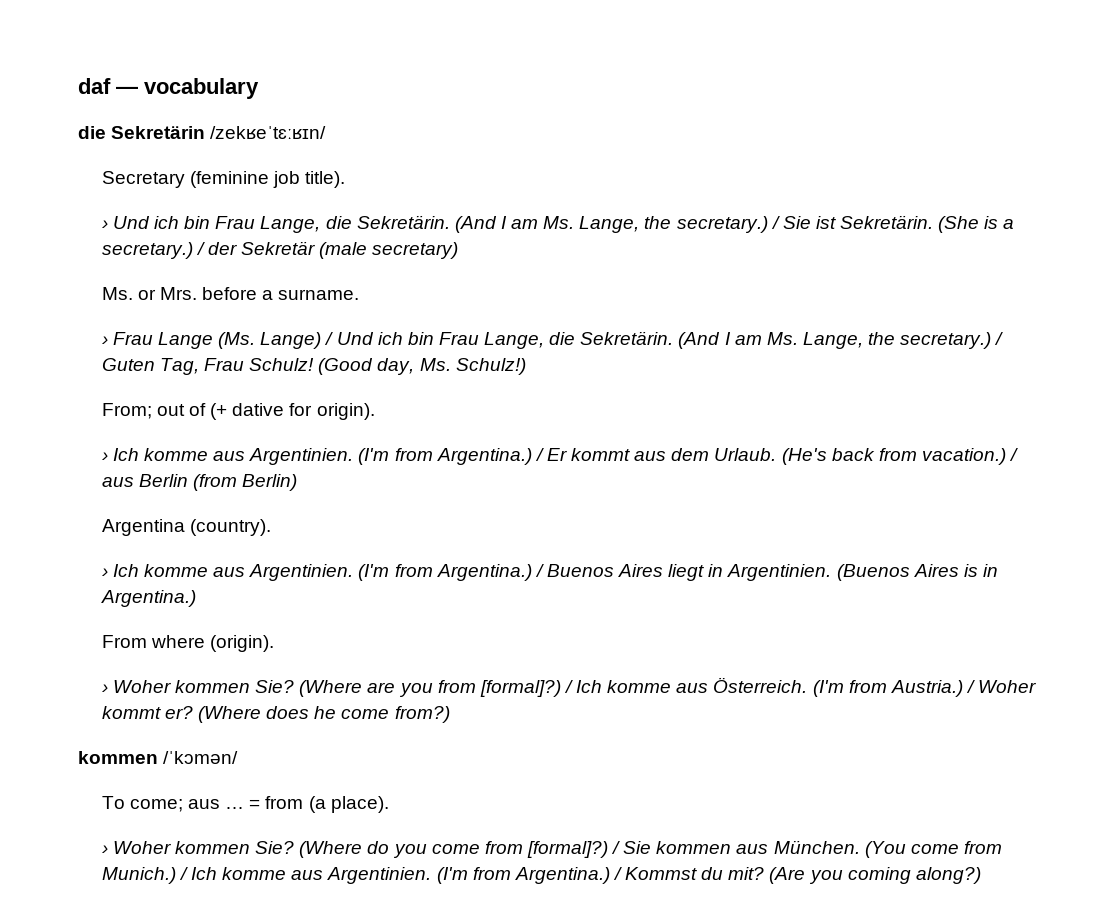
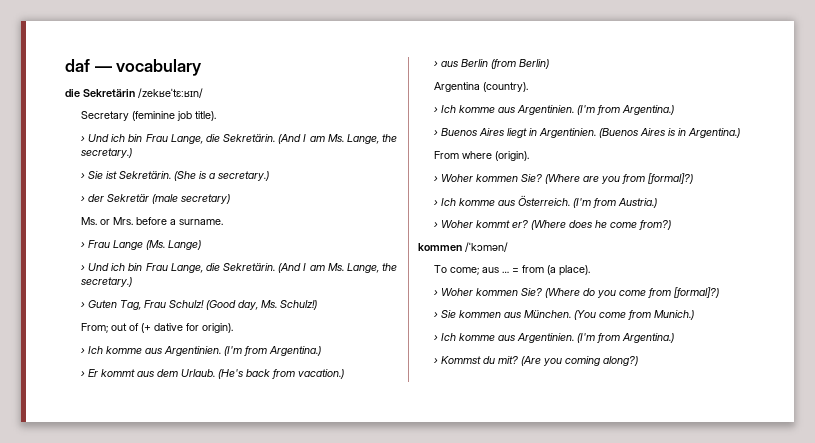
[770,216,780,229] / -> [80,173,86,179] // ›
[195,242,205,255] / -> [80,196,86,202] // ›
[324,332,334,345] / -> [80,265,86,271] // ›
[994,332,1004,345] / -> [80,302,86,308] // ›
[534,448,544,461] / -> [80,371,86,377] // ›
[1009,448,1019,461] / -> [433,61,439,67] // ›
[534,564,544,577] / -> [433,130,439,136] // ›
[563,680,573,693] / -> [433,200,439,206] // ›
[965,680,975,693] / -> [433,222,439,228] // ›
[611,841,621,854] / -> [433,312,439,318] // ›
[178,867,622,884] / Ich komme aus Argentinien. (I'm from Argentina.) / -> [433,333,675,343] [433,358,439,364] // › Ich komme aus Argentinien. (I'm from Argentina.) // ›

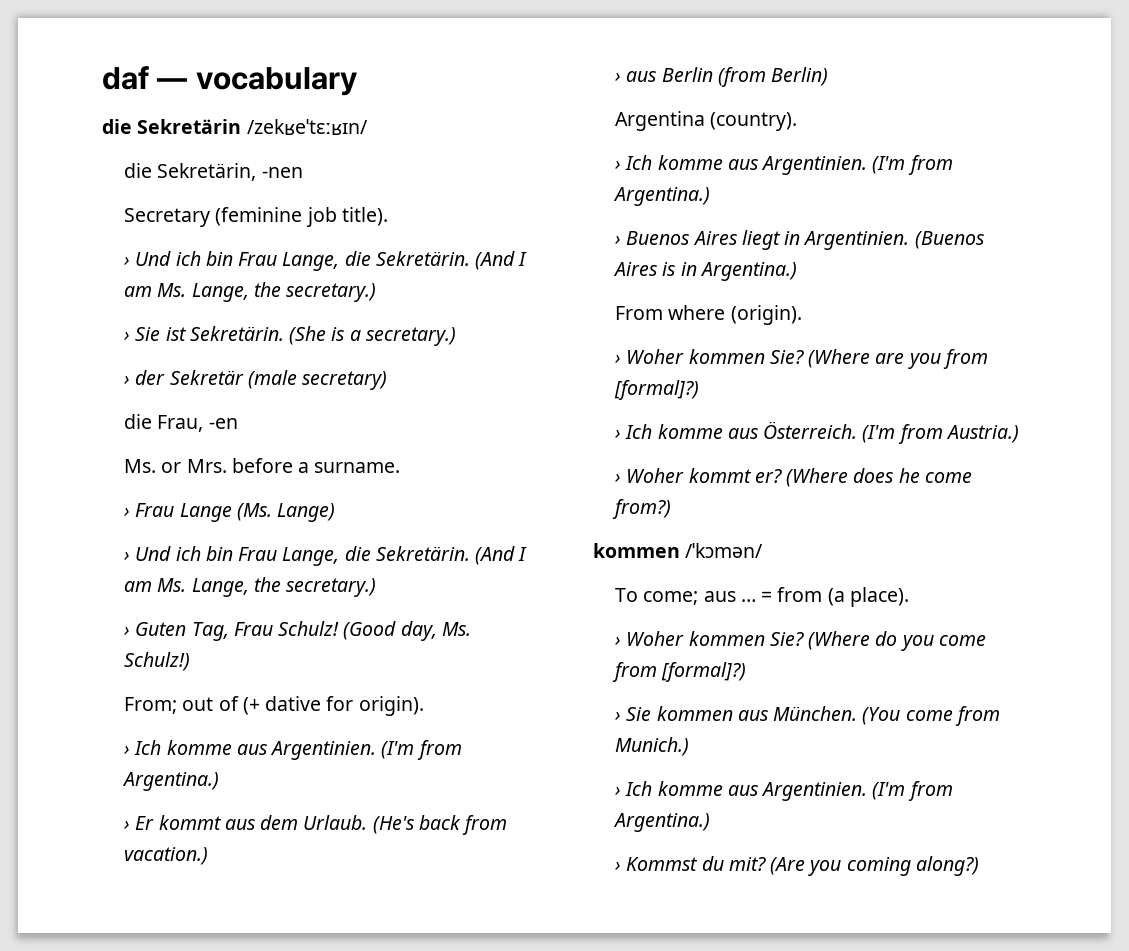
(203, 93) none -> [123,163,303,181] // die Sekretärin, -nen
(231, 199) none -> [123,414,238,432] // die Frau, -en

